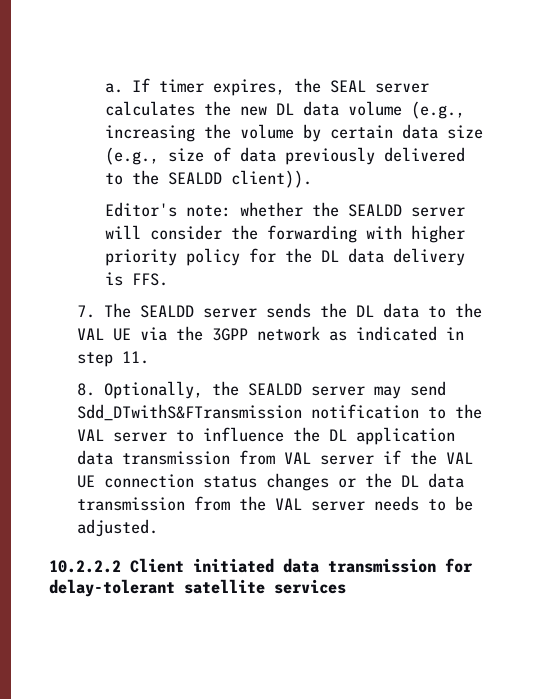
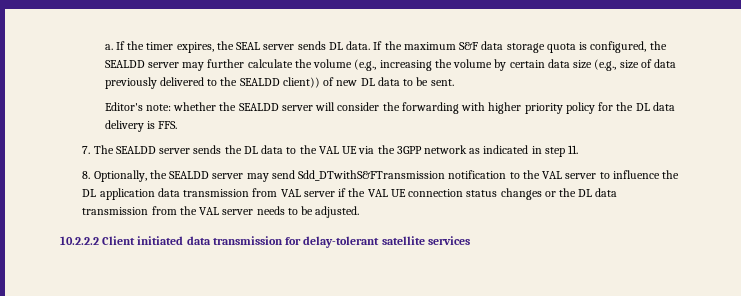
(150, 85) none -> [127,41,145,50] the
[104,101,339,116] calculates the new DL data -> [297,41,667,53] [104,59,312,71] sends DL data. If the maximum S&F data storage quota is configured, the SEALDD server may further calculate the
[230,170,312,188] client)). -> [282,77,454,88] client)) of new DL data to be sent.

